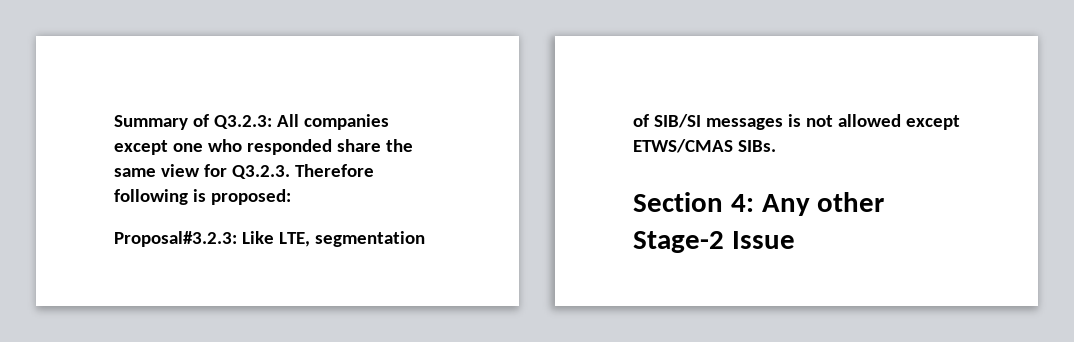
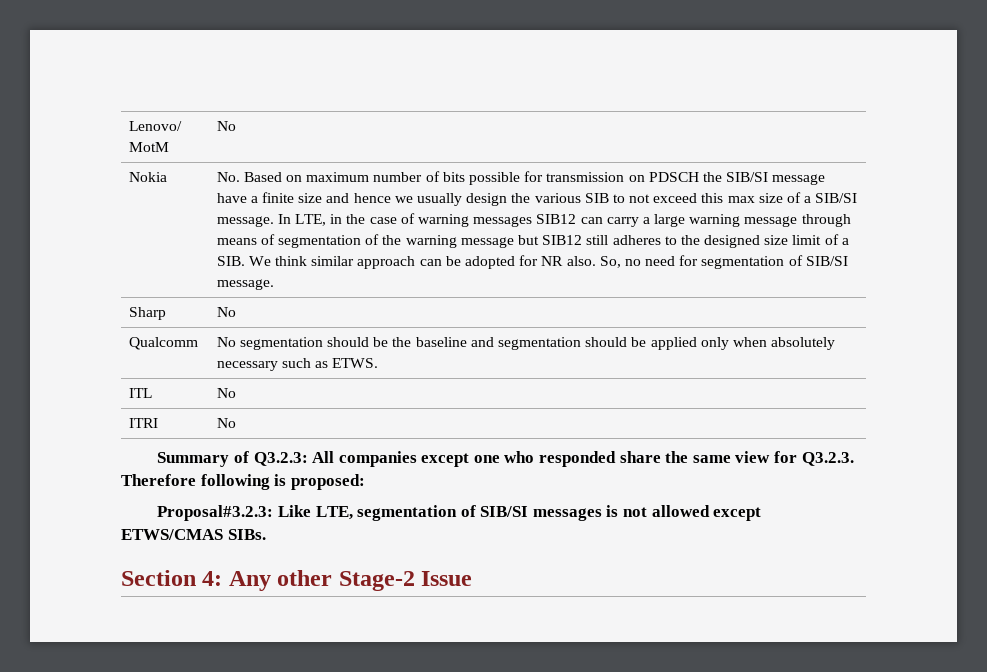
(114, 122) none -> [128,121,182,131] [128,142,169,152] [216,121,236,131] [128,172,167,182] [216,171,826,185] [216,192,858,206] [216,213,851,227] [216,234,849,248] [216,255,848,269] [216,279,274,290] [128,307,166,320] [216,307,236,317] [128,337,198,350] [216,337,836,350] [216,358,379,371] [128,388,152,398] [216,388,236,398] [128,418,158,428] [216,418,236,428] Lenovo/ MotM | No // Nokia | No. Based on maximum number of bits possible for transmission on PDSCH the SIB/SI message have a finite size and hence we usually design the various SIB to not exceed this max size of a SIB/SI message. In LTE, in the case of warning messages SIB12 can carry a large warning message through means of segmentation of the warning message but SIB12 still adheres to the designed size limit of a SIB. We think similar approach can be adopted for NR also. So, no need for segmentation of SIB/SI message. // Sharp | No // Qualcomm | No segmentation should be the baseline and segmentation should be applied only when absolutely necessary such as ETWS. // ITL | No // ITRI | No //

